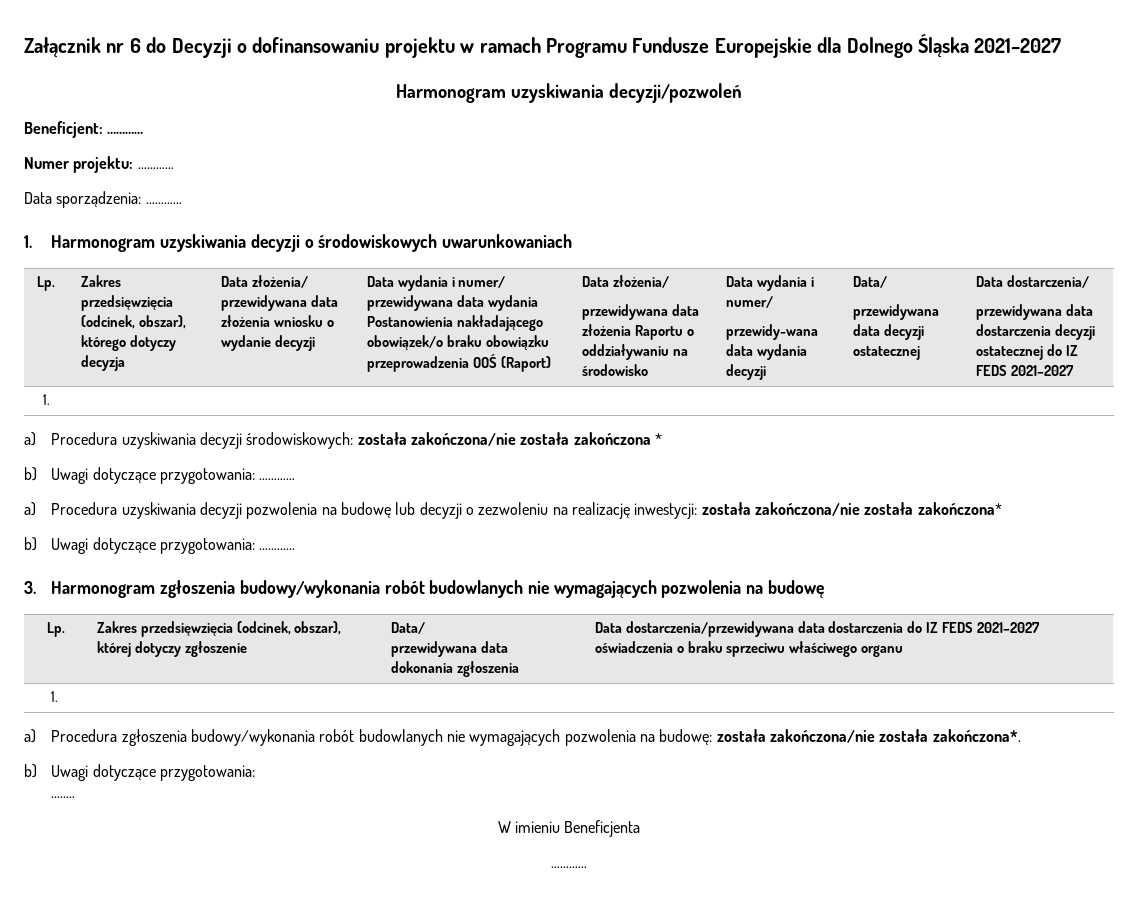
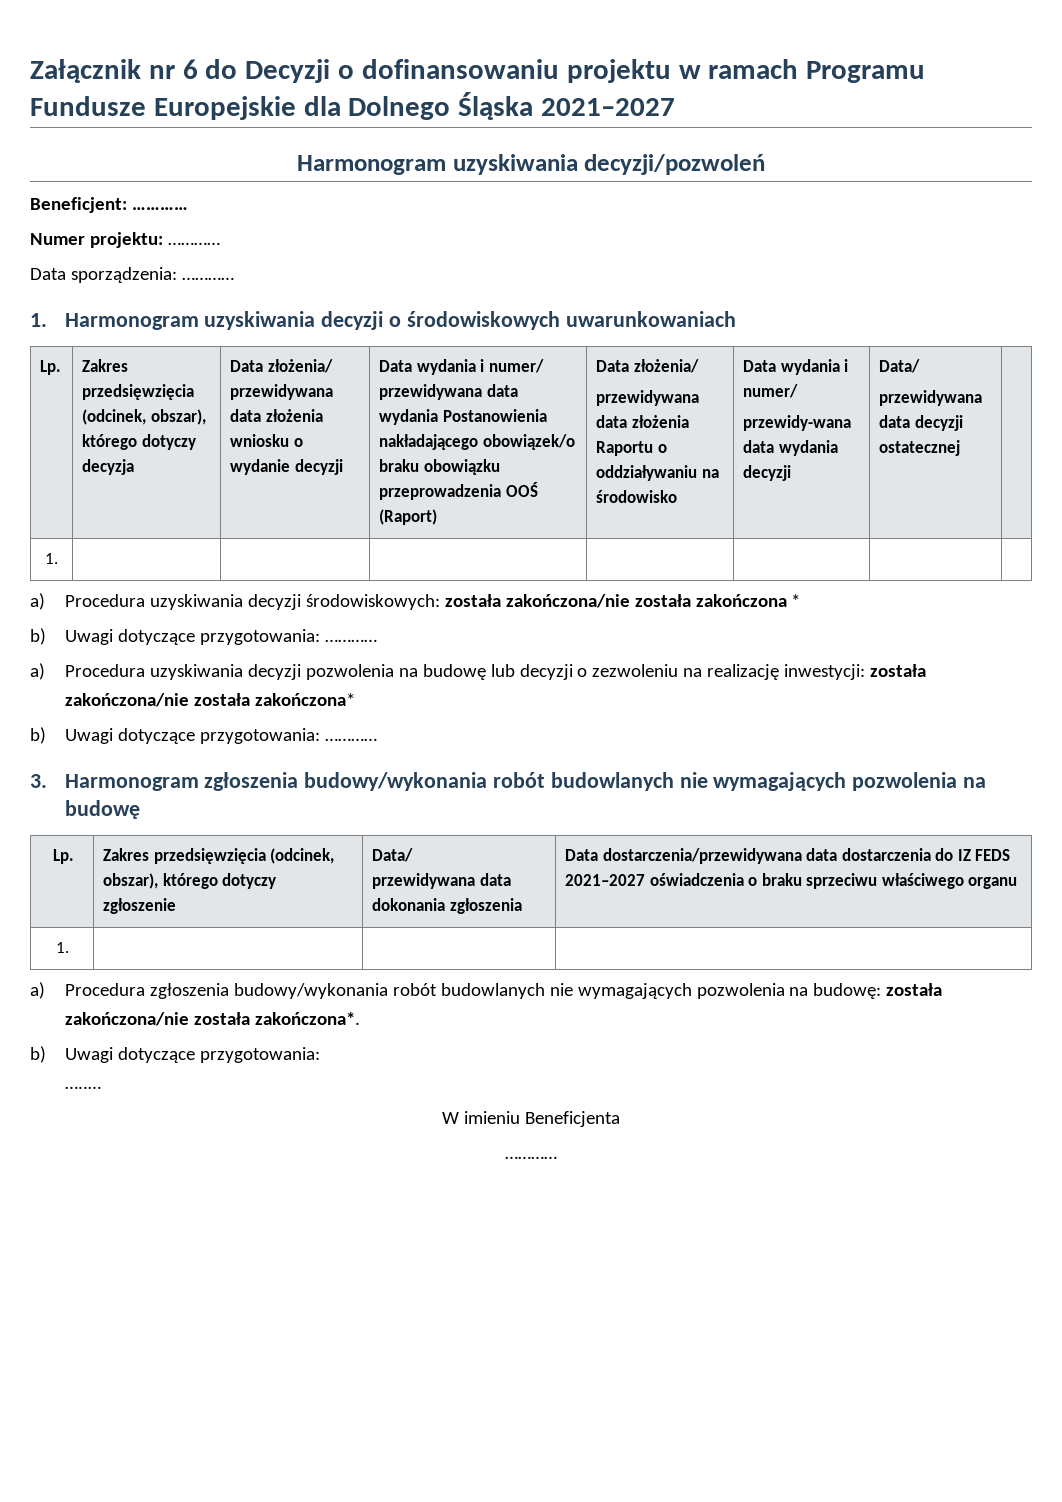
[975,275,1089,288] [975,304,1093,320] [975,324,1095,340] [975,344,1078,360] [975,365,1074,376] Data dostarczenia/ // przewidywana data dostarczenia decyzji ostatecznej do IZ FEDS 2021–2027 -> (961, 448) none
[96,641,131,657] której -> [162,873,218,889] którego

